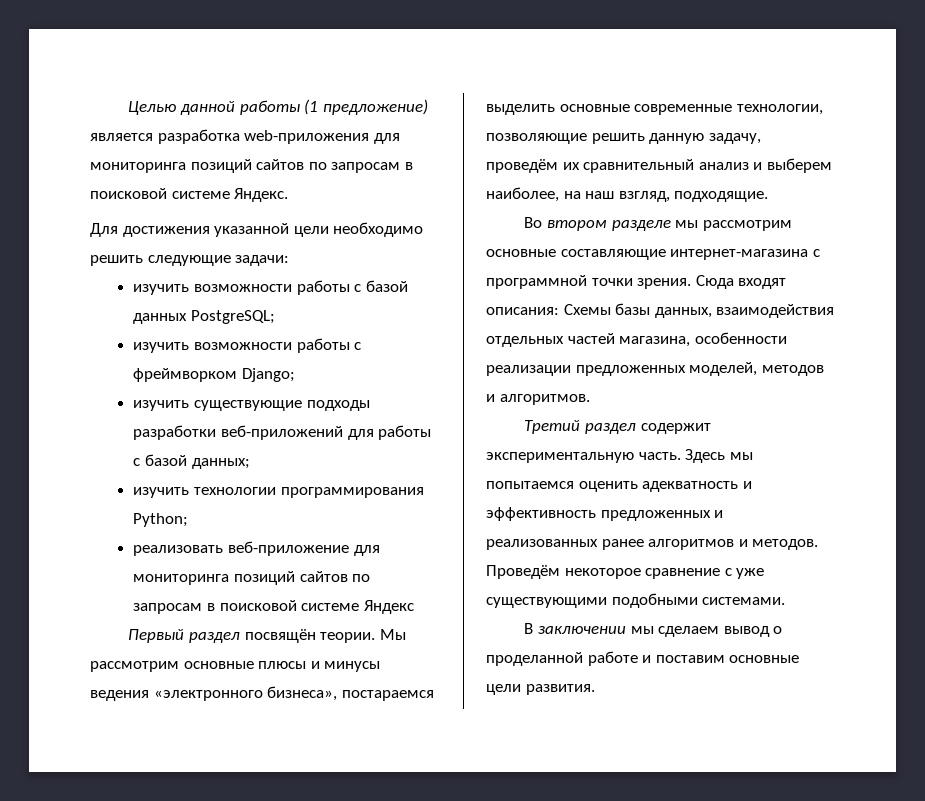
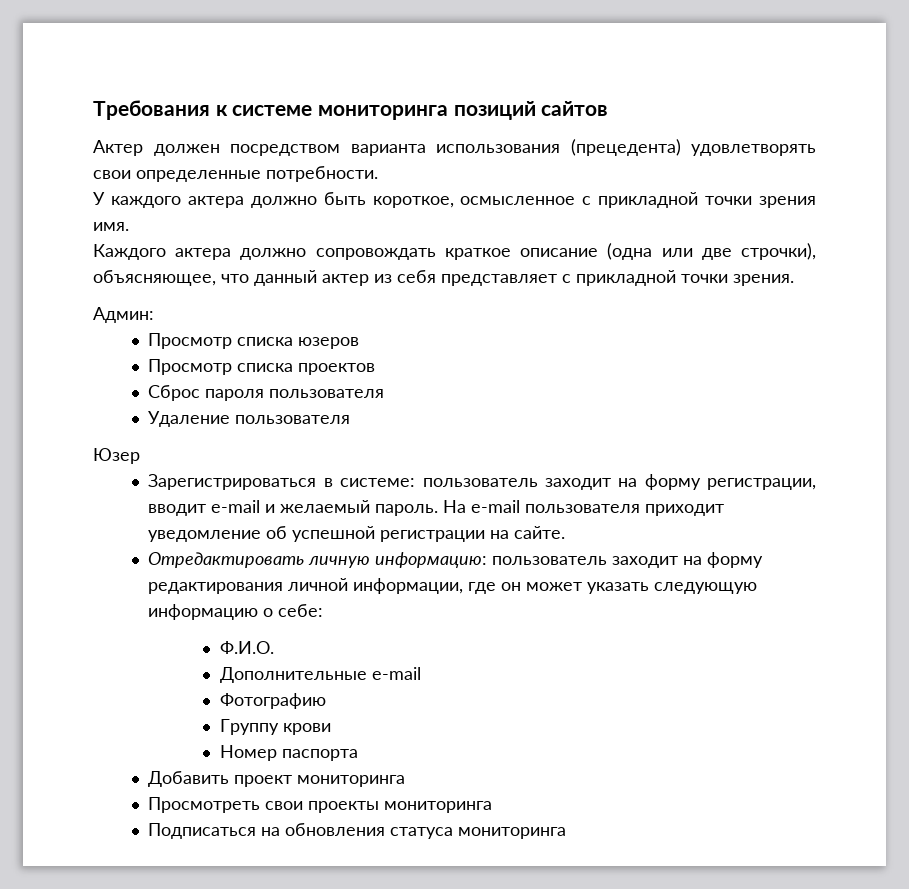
[128,99,428,115] [90,129,400,144] [90,159,413,173] [90,188,289,202] [90,222,424,237] [90,255,290,266] [133,280,408,295] [133,310,276,324] [133,338,362,353] [133,368,296,382] [133,400,370,411] [133,425,432,440] [133,454,250,469] [133,487,424,498] [133,513,189,527] [133,541,380,556] [133,571,371,585] [133,600,414,614] [128,629,406,643] [90,661,381,672] [90,686,434,701] [486,104,823,115] [486,133,761,144] [486,158,832,173] [486,187,769,202] [524,217,792,231] [486,249,820,260] [486,275,787,289] [486,303,835,318] [486,332,787,347] [486,362,824,376] [486,394,590,405] [524,420,711,434] [486,449,753,463] [486,481,752,492] [486,507,724,521] [486,539,819,550] [486,565,765,579] [486,593,786,608] [524,623,783,637] [486,651,800,666] [486,684,595,695] Целью данной работы (1 предложение) является разработка web-приложения для мониторинга позиций сайтов по запросам в поисковой системе Яндекс. // Для достижения указанной цели необходимо решить следующие задачи: // изучить возможности работы с базой данных PostgreSQL; // изучить возможности работы с фреймворком Django; // изучить существующие подходы разработки веб-приложений для работы с базой данных; // изучить технологии программирования Python; // реализовать веб-приложение для мониторинга позиций сайтов по запросам в поисковой системе Яндекс // Первый раздел посвящён теории. Мы рассмотрим основные плюсы и минусы ведения «электронного бизнеса», постараемся выделить основные современные технологии, позволяющие решить данную задачу, проведём их сравнительный анализ и выберем наиболее, на наш взгляд, подходящие. // Во втором разделе мы рассмотрим основные составляющие интернет-магазина с программной точки зрения. Сюда входят описания: Схемы базы данных, взаимодействия отдельных частей магазина, особенности реализации предложенных моделей, методов и алгоритмов. // Третий раздел содержит экспериментальную часть. Здесь мы попытаемся оценить адекватность и эффективность предложенных и реализованных ранее алгоритмов и методов. Проведём некоторое сравнение с уже существующими подобными системами. // В заключении мы сделаем вывод о проделанной работе и поставим основные цели развития. -> [93,100,609,120] [93,139,816,156] [93,166,378,182] [93,192,816,208] [93,222,129,231] [93,243,816,260] [93,270,794,286] [93,307,154,323] [148,333,360,349] [148,359,376,375] [148,385,385,401] [148,411,351,427] [93,448,140,464] [148,474,817,490] [148,500,725,516] [148,526,566,542] [148,552,764,568] [148,578,758,594] [148,604,324,620] [219,641,274,654] [219,667,421,683] [219,693,326,709] [219,719,331,735] [219,745,358,761] [148,771,406,787] [148,797,493,813] [148,823,567,839] Требования к системе мониторинга позиций сайтов // Актер должен посредством варианта использования (прецедента) удовлетворять свои определенные потребности. // У каждого актера должно быть короткое, осмысленное с прикладной точки зрения имя. // Каждого актера должно сопровождать краткое описание (одна или две строчки), объясняющее, что данный актер из себя представляет с прикладной точки зрения. // Админ: // Просмотр списка юзеров // Просмотр списка проектов // Сброс пароля пользователя // Удаление пользователя // Юзер // Зарегистрироваться в системе: пользователь заходит на форму регистрации, вводит e-mail и желаемый пароль. На e-mail пользователя приходит уведомление об успешной регистрации на сайте. // Отредактировать личную информацию: пользователь заходит на форму редактирования личной информации, где он может указать следующую информацию о себе: // Ф.И.О. // Дополнительные e-mail // Фотографию // Группу крови // Номер паспорта // Добавить проект мониторинга // Просмотреть свои проекты мониторинга // Подписаться на обновления статуса мониторинга

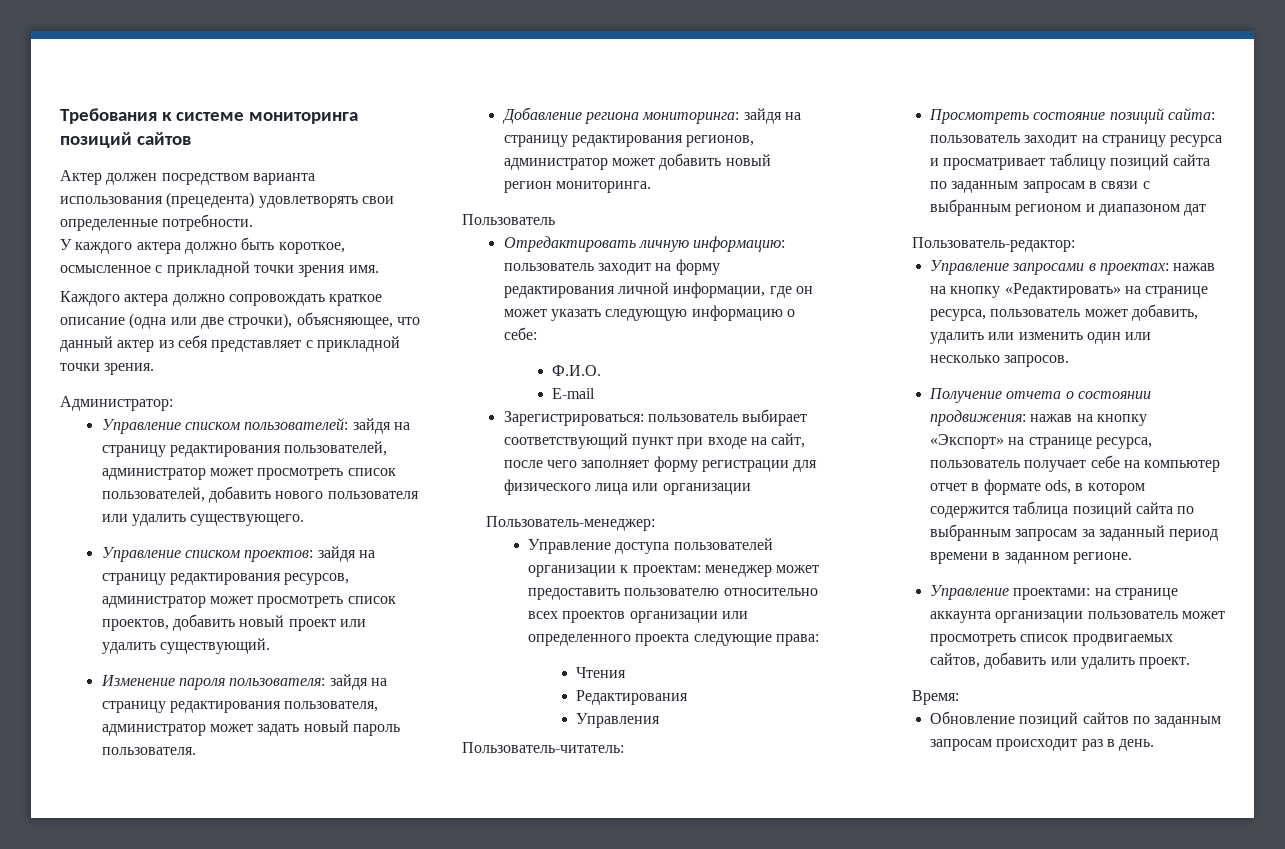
[93,307,154,323] [148,333,360,349] [148,359,376,375] [148,385,385,401] [148,411,351,427] [93,448,140,464] [148,474,817,490] [148,500,725,516] [148,526,566,542] Админ: // Просмотр списка юзеров // Просмотр списка проектов // Сброс пароля пользователя // Удаление пользователя // Юзер // Зарегистрироваться в системе: пользователь заходит на форму регистрации, вводит e-mail и желаемый пароль. На e-mail пользователя приходит уведомление об успешной регистрации на сайте. -> [60,396,173,411] [101,418,411,434] [101,441,388,457] [101,468,396,480] [101,486,419,503] [101,514,305,526] [101,546,376,562] [101,573,350,585] [101,596,396,608] [101,614,367,631] [101,638,271,654] [100,674,388,690] [101,701,379,713] [101,720,401,736] [101,747,196,755] [501,107,802,124] [503,135,755,147] [503,153,771,170] [503,181,652,193] [462,214,555,225] Администратор: // Управление списком пользователей: зайдя на страницу редактирования пользователей, администратор может просмотреть список пользователей, добавить нового пользователя или удалить существующего. // Управление списком проектов: зайдя на страницу редактирования ресурсов, администратор может просмотреть список проектов, добавить новый проект или удалить существующий. // Изменение пароля пользователя: зайдя на страницу редактирования пользователя, администратор может задать новый пароль пользователя. // Добавление региона мониторинга: зайдя на страницу редактирования регионов, администратор может добавить новый регион мониторинга. // Пользователь
[219,667,421,683] [219,693,326,709] [219,719,331,735] [219,745,358,761] [148,771,406,787] [148,797,493,813] [148,823,567,839] Дополнительные e-mail // Фотографию // Группу крови // Номер паспорта // Добавить проект мониторинга // Просмотреть свои проекты мониторинга // Подписаться на обновления статуса мониторинга -> [552,388,596,399] [503,409,808,426] [503,433,806,449] [503,456,818,472] [503,479,751,495] [486,516,656,531] [528,538,773,554] [528,565,820,577] [528,588,818,600] [528,611,748,623] [528,634,819,646] [576,667,627,678] [576,690,689,705] [576,713,661,728] [462,742,624,753] [929,108,1215,124] [930,135,1223,147] [930,153,1211,170] [930,181,1150,193] [930,199,1207,216] [912,237,1076,252] [930,260,1216,275] [930,283,1209,298] [930,304,1198,321] [930,332,1152,344] [930,355,1070,367] [929,388,1151,403] [930,410,1147,426] [930,434,1152,449] [930,455,1221,472] [930,479,1145,495] [930,501,1195,518] [930,524,1219,541] [930,552,1132,564] [930,585,1178,600] [930,611,1225,623] [930,634,1173,646] [930,652,1191,669] [912,690,960,705] [930,711,1222,728] [930,739,1155,751] E-mail // Зарегистрироваться: пользователь выбирает соответствующий пункт при входе на сайт, после чего заполняет форму регистрации для физического лица или организации // Пользователь-менеджер: // Управление доступа пользователей организации к проектам: менеджер может предоставить пользователю относительно всех проектов организации или определенного проекта следующие права: // Чтения // Редактирования // Управления // Пользователь-читатель: // Просмотреть состояние позиций сайта: пользователь заходит на страницу ресурса и просматривает таблицу позиций сайта по заданным запросам в связи с выбранным регионом и диапазоном дат // Пользователь-редактор: // Управление запросами в проектах: нажав на кнопку «Редактировать» на странице ресурса, пользователь может добавить, удалить или изменить один или несколько запросов. // Получение отчета о состоянии продвижения: нажав на кнопку «Экспорт» на странице ресурса, пользователь получает себе на компьютер отчет в формате ods, в котором содержится таблица позиций сайта по выбранным запросам за заданный период времени в заданном регионе. // Управление проектами: на странице аккаунта организации пользователь может просмотреть список продвигаемых сайтов, добавить или удалить проект. // Время: // Обновление позиций сайтов по заданным запросам происходит раз в день.

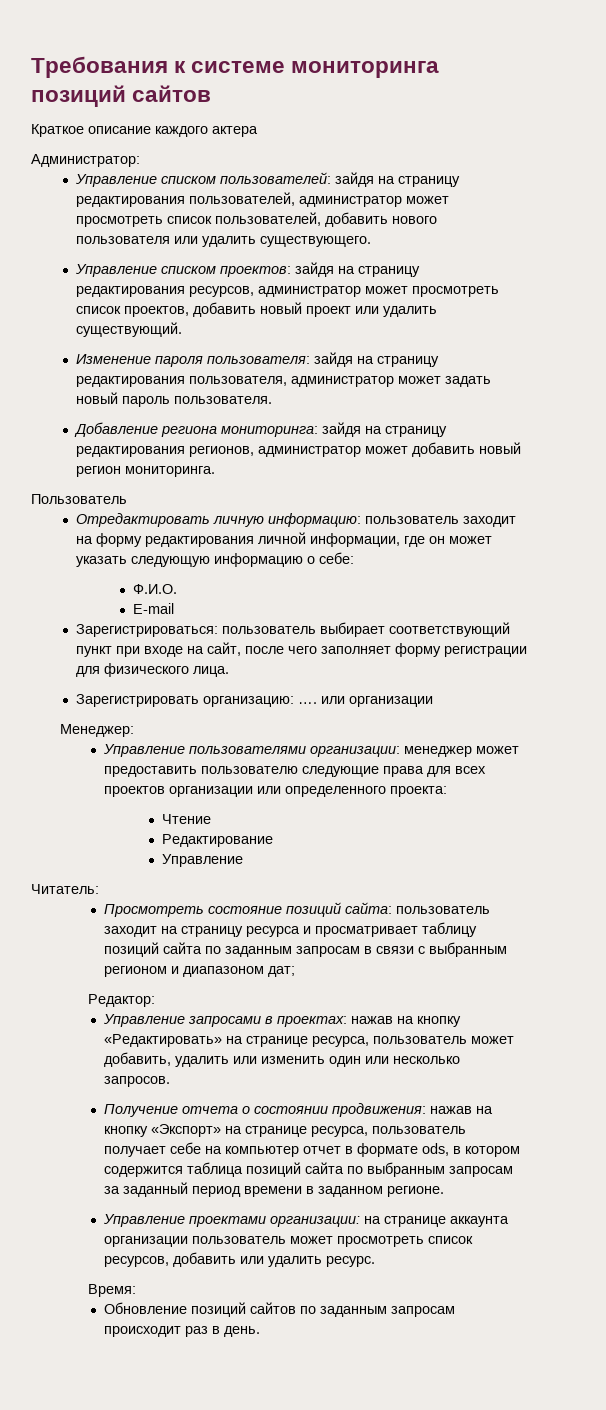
[60,170,315,185] [60,192,394,208] [60,214,254,231] [60,237,345,254] [60,261,379,277] [60,291,383,306] [60,312,420,329] [60,335,400,352] [60,363,155,375] Актер должен посредством варианта использования (прецедента) удовлетворять свои определенные потребности. // У каждого актера должно быть короткое, осмысленное с прикладной точки зрения имя. // Каждого актера должно сопровождать краткое описание (одна или две строчки), объясняющее, что данный актер из себя представляет с прикладной точки зрения. -> [31,124,258,137] Краткое описание каждого актера
[595,483,629,495] лица -> [192,666,229,677] [75,694,317,707] лица. // Зарегистрировать организацию: ….
[486,516,656,531] [528,538,773,554] [528,565,701,577] Пользователь-менеджер: // Управление доступа пользователей организации к проектам: -> [59,724,134,737] [103,744,401,757] Менеджер: // Управление пользователями организации:
[723,588,818,596] относительно -> [302,766,452,777] следующие права для
[635,634,819,646] [576,667,627,678] [576,690,689,705] [576,713,661,728] [462,742,624,753] проекта следующие права: // Чтения // Редактирования // Управления // Пользователь-читатель: -> [390,786,448,797] [161,814,211,824] [161,834,273,847] [161,854,243,867] [31,884,99,894] проекта: // Чтение // Редактирование // Управление // Читатель:
[1184,204,1207,216] [912,237,1076,252] дат // Пользователь-редактор: -> [268,966,296,977] [88,994,156,1007] дат; // Редактор:
[1013,588,1091,600] проектами: -> [189,1216,361,1227] проектами организации:
[1072,634,1173,646] [930,653,981,668] продвигаемых сайтов, -> [104,1256,170,1267] ресурсов,
[1139,657,1191,669] проект. -> [326,1256,376,1267] ресурс.

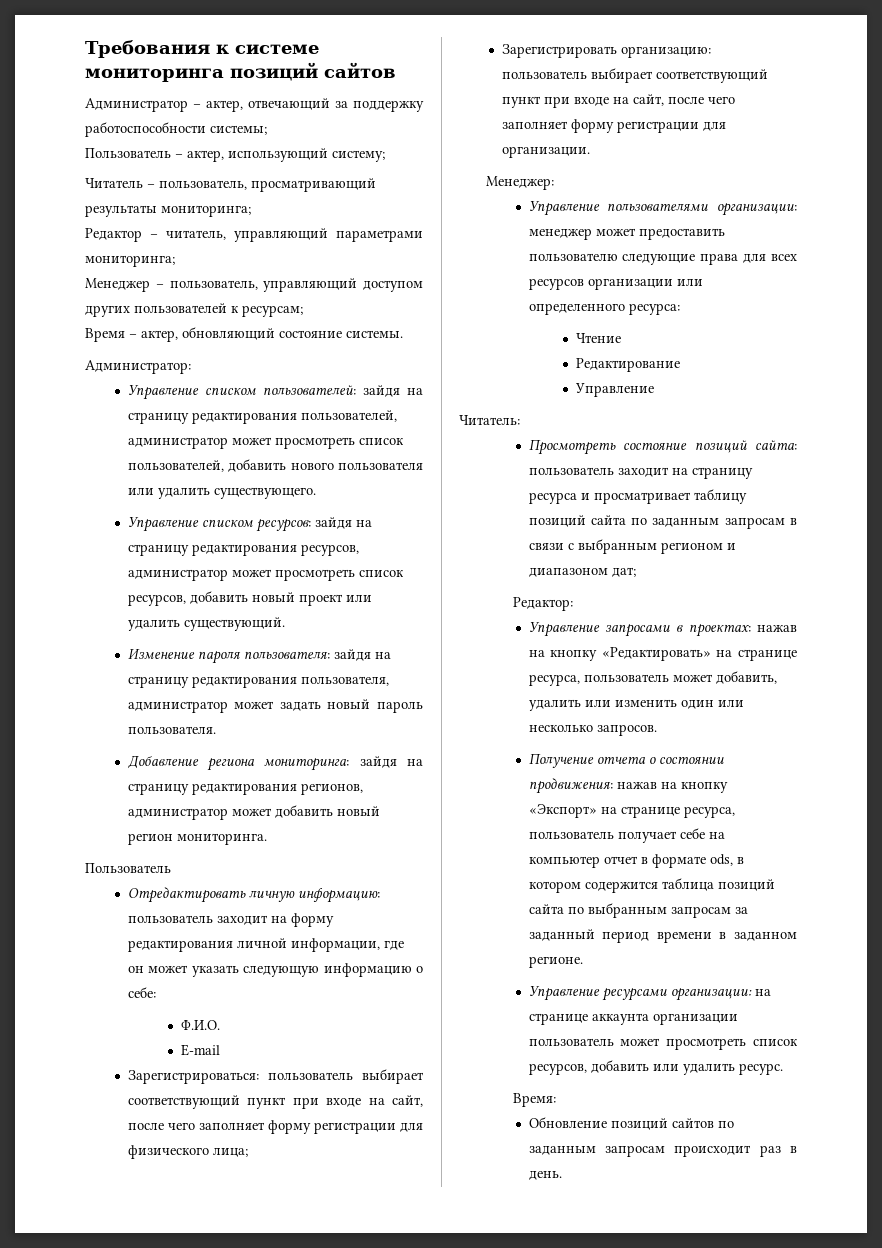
[31,124,258,137] Краткое описание каждого актера -> [85,98,424,112] [85,122,267,137] [85,148,385,162] [85,178,376,192] [85,205,251,217] [85,228,423,242] [85,255,175,267] [85,278,423,292] [85,303,303,317] [85,327,403,342] Администратор – актер, отвечающий за поддержку работоспособности системы; // Пользователь – актер, использующий систему; // Читатель – пользователь, просматривающий результаты мониторинга; // Редактор – читатель, управляющий параметрами мониторинга; // Менеджер – пользователь, управляющий доступом других пользователей к ресурсам; // Время – актер, обновляющий состояние системы.
[219,266,291,277] проектов: -> [255,519,311,532] ресурсов:
[123,306,189,317] проектов, -> [127,594,186,606] ресурсов,
[192,666,229,677] лица. -> [212,1148,248,1157] лица;
[297,696,433,707] …. или организации -> [501,68,768,83] [501,94,735,108] [501,119,726,133] [501,146,590,158] пользователь выбирает соответствующий пункт при входе на сайт, после чего заполняет форму регистрации для организации.
[104,786,166,797] проектов -> [528,278,584,290] ресурсов
[390,786,448,797] проекта: -> [628,303,680,315] ресурса:
[189,1216,267,1227] проектами -> [601,988,667,1001] ресурсами

